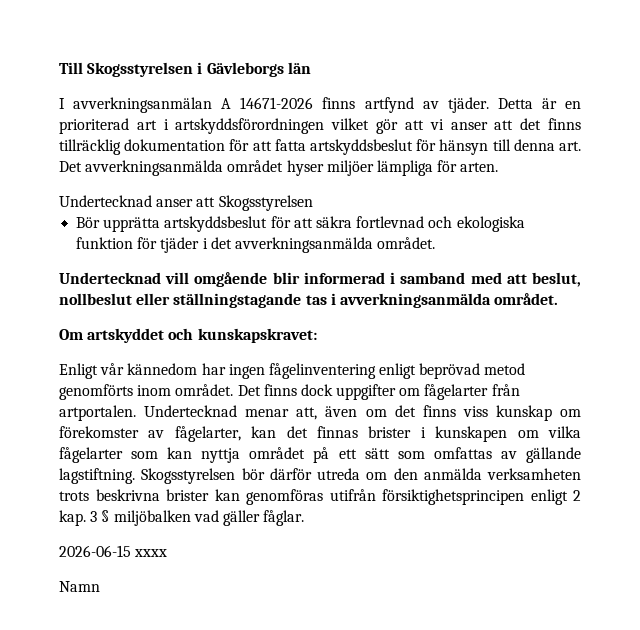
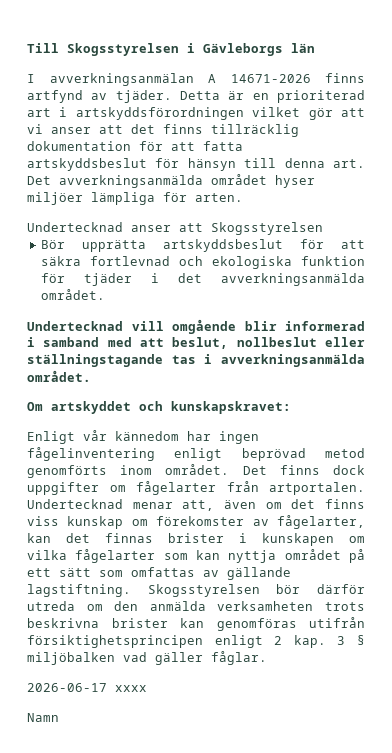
[59,545,131,557] 2026-06-15 -> [27,683,107,692] 2026-06-17

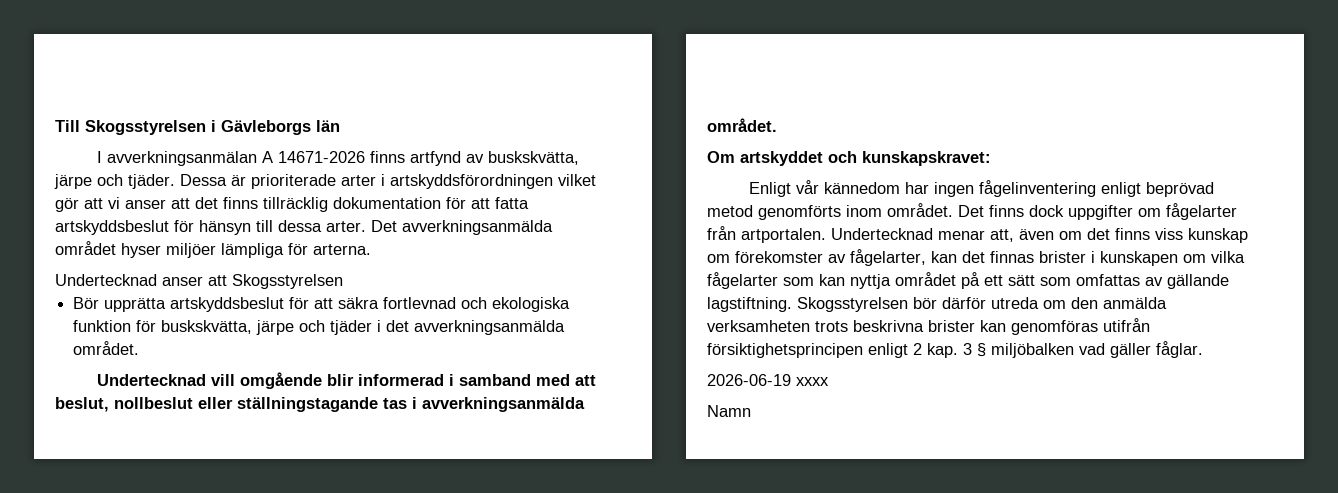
[115,90,365,103] [27,108,51,117] tjäder. Detta är en prioriterad art -> [488,151,580,165] [54,174,376,189] buskskvätta, järpe och tjäder. Dessa är prioriterade arter
[284,158,365,168] denna art. -> [278,220,366,232] dessa arter.
[195,193,243,202] arten. -> [313,244,371,255] arterna.
(65, 278) none -> [161,320,326,335] buskskvätta, järpe och
[27,683,107,692] 2026-06-17 -> [707,374,791,386] 2026-06-19

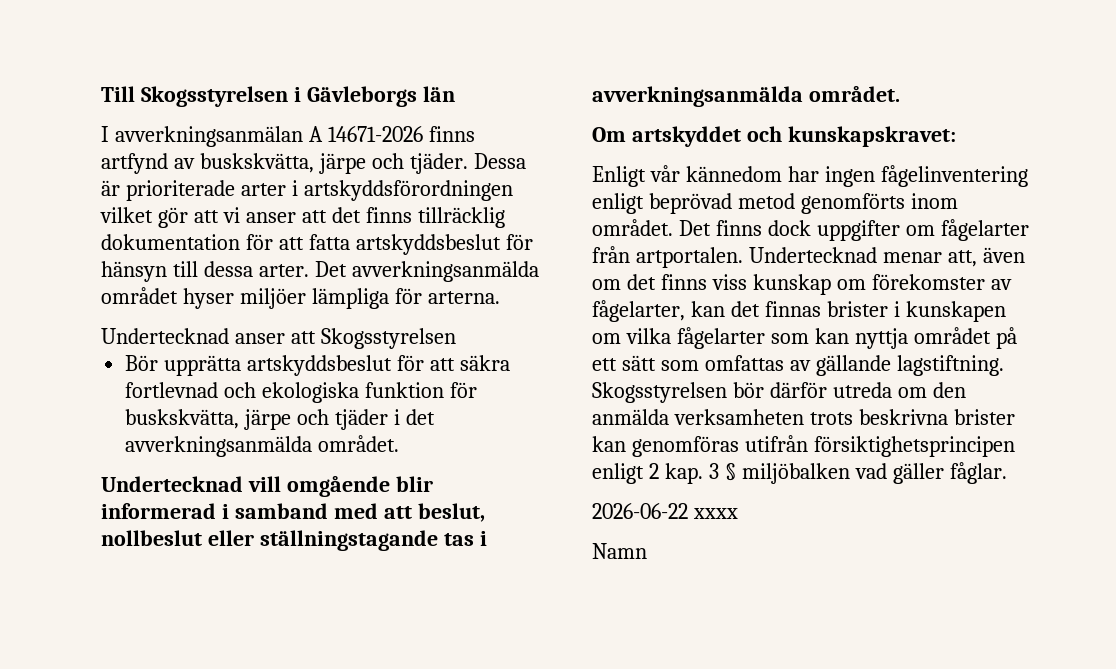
[707,374,791,386] 2026-06-19 -> [592,503,688,519] 2026-06-22

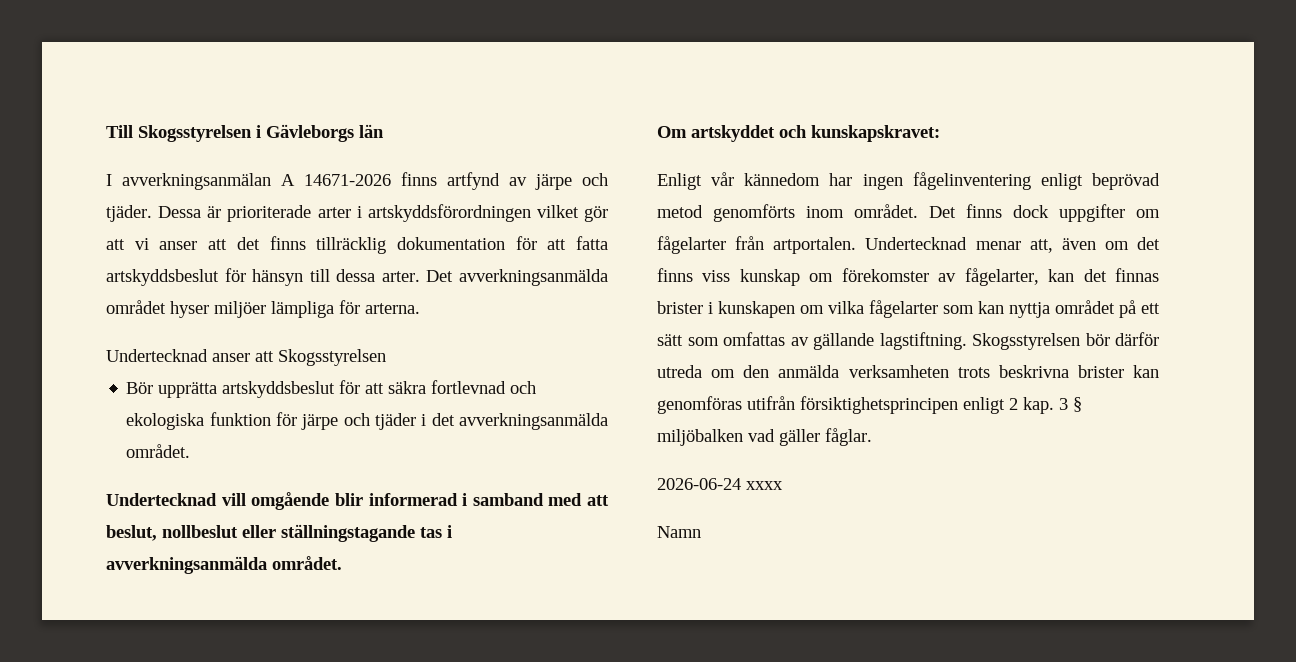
[199,153,314,173] buskskvätta, -> (527, 181) none
[125,409,240,429] buskskvätta, -> (298, 419) none
[592,503,688,519] 2026-06-22 -> [657,478,741,490] 2026-06-24

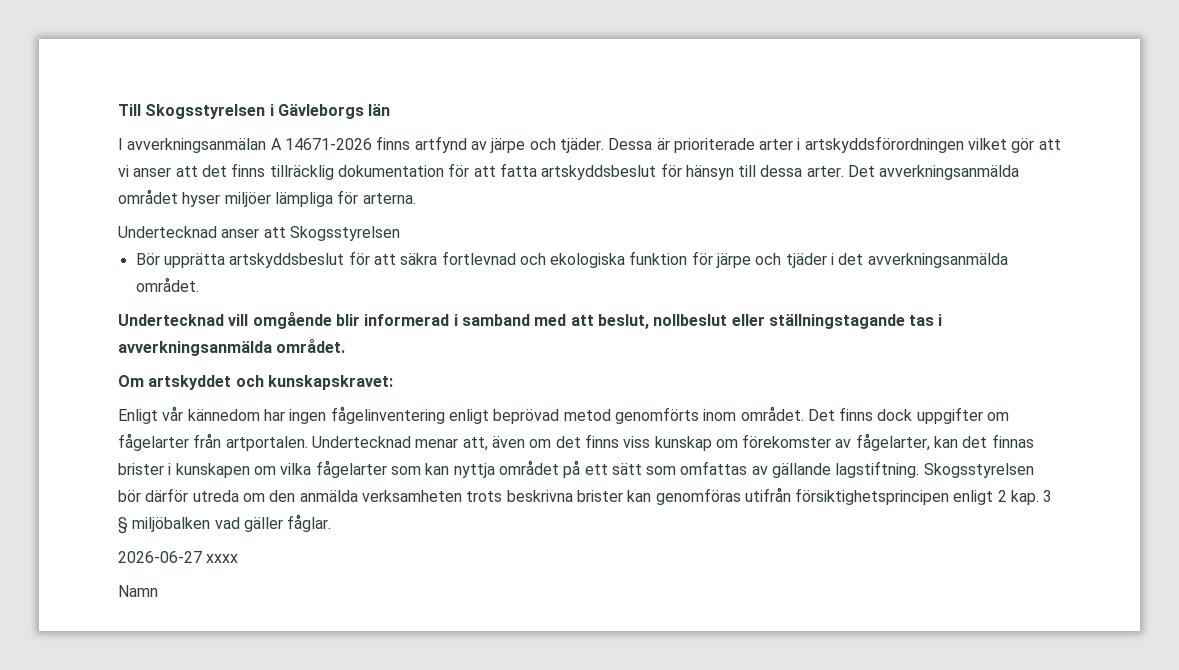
[657,478,741,490] 2026-06-24 -> [118,551,202,563] 2026-06-27

